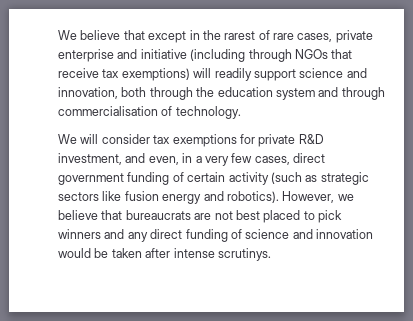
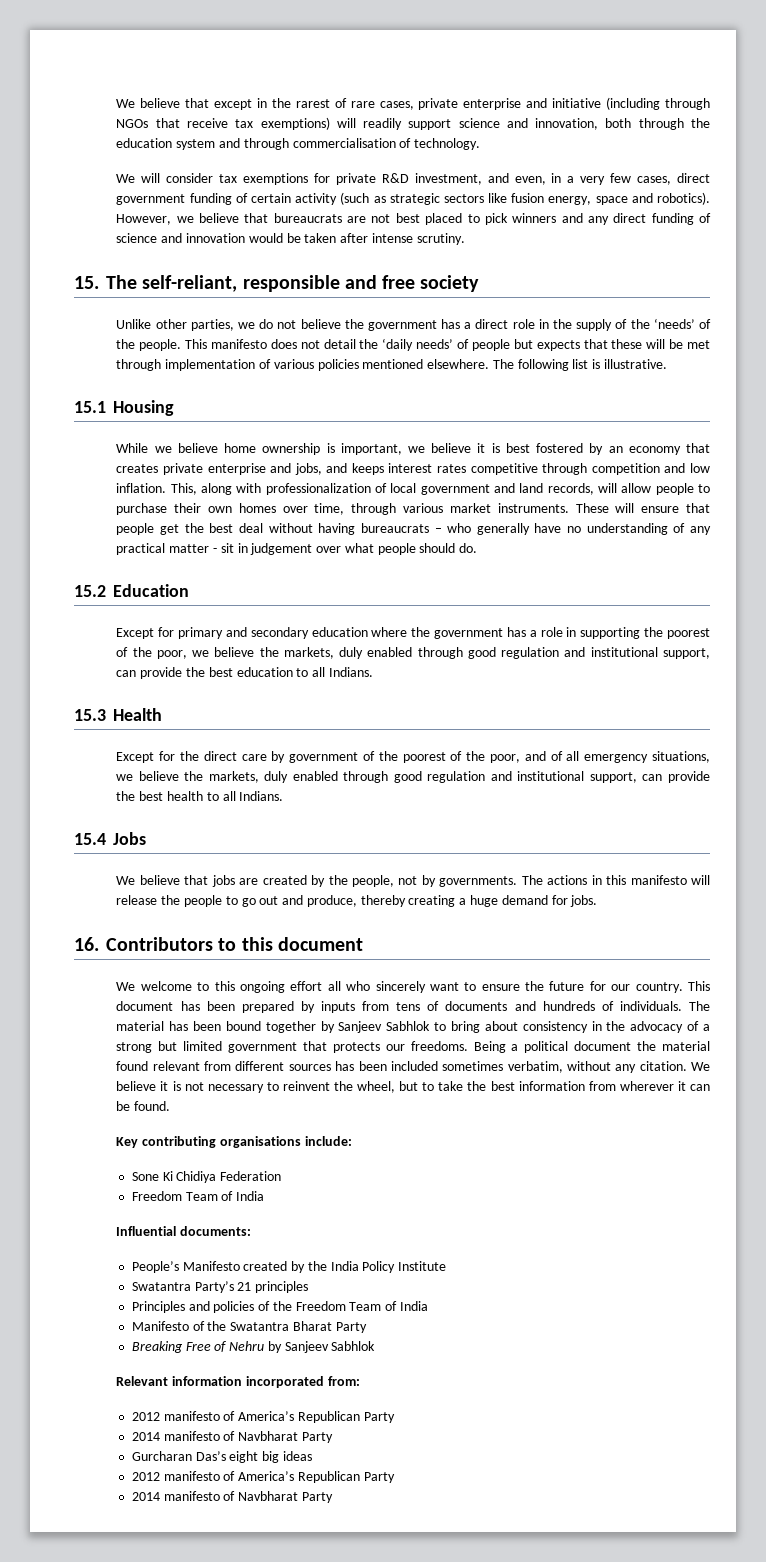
[162,194,202,204] energy -> [548,196,628,205] energy, space
[217,248,271,261] scrutinys. -> [416,233,465,245] [74,275,480,292] [116,318,711,331] [116,338,710,351] [116,359,667,371] [74,400,174,416] [116,443,710,455] [116,463,710,475] [116,483,710,495] [116,503,711,515] [116,523,711,535] [116,543,478,555] [74,584,189,597] [116,627,710,639] [116,647,710,659] [116,667,373,679] [74,708,162,721] [116,751,710,763] [116,771,711,783] [116,791,284,801] [74,832,146,845] [116,875,710,887] [116,895,598,907] [74,937,363,951] [116,981,711,993] [116,1001,710,1013] [116,1021,710,1033] [116,1041,711,1053] [116,1061,711,1073] [116,1081,711,1093] [116,1101,171,1111] [116,1136,352,1148] [131,1171,282,1183] [131,1191,265,1201] [116,1226,252,1236] [131,1261,447,1273] [131,1281,309,1293] [131,1301,429,1313] [131,1321,367,1333] [131,1341,376,1353] [116,1376,360,1388] [131,1411,395,1423] [131,1431,333,1443] [131,1451,312,1463] [131,1471,395,1483] [131,1491,333,1503] scrutiny. // 15. The self-reliant, responsible and free society // Unlike other parties, we do not believe the government has a direct role in the supply of the ‘needs’ of the people. This manifesto does not detail the ‘daily needs’ of people but expects that these will be met through implementation of various policies mentioned elsewhere. The following list is illustrative. // 15.1 Housing // While we believe home ownership is important, we believe it is best fostered by an economy that creates private enterprise and jobs, and keeps interest rates competitive through competition and low inflation. This, along with professionalization of local government and land records, will allow people to purchase their own homes over time, through various market instruments. These will ensure that people get the best deal without having bureaucrats – who generally have no understanding of any practical matter - sit in judgement over what people should do. // 15.2 Education // Except for primary and secondary education where the government has a role in supporting the poorest of the poor, we believe the markets, duly enabled through good regulation and institutional support, can provide the best education to all Indians. // 15.3 Health // Except for the direct care by government of the poorest of the poor, and of all emergency situations, we believe the markets, duly enabled through good regulation and institutional support, can provide the best health to all Indians. // 15.4 Jobs // We believe that jobs are created by the people, not by governments. The actions in this manifesto will release the people to go out and produce, thereby creating a huge demand for jobs. // 16. Contributors to this document // We welcome to this ongoing effort all who sincerely want to ensure the future for our country. This document has been prepared by inputs from tens of documents and hundreds of individuals. The material has been bound together by Sanjeev Sabhlok to bring about consistency in the advocacy of a strong but limited government that protects our freedoms. Being a political document the material found relevant from different sources has been included sometimes verbatim, without any citation. We believe it is not necessary to reinvent the wheel, but to take the best information from wherever it can be found. // Key contributing organisations include: // Sone Ki Chidiya Federation // Freedom Team of India // Influential documents: // People’s Manifesto created by the India Policy Institute // Swatantra Party’s 21 principles // Principles and policies of the Freedom Team of India // Manifesto of the Swatantra Bharat Party // Breaking Free of Nehru by Sanjeev Sabhlok // Relevant information incorporated from: // 2012 manifesto of America’s Republican Party // 2014 manifesto of Navbharat Party // Gurcharan Das’s eight big ideas // 2012 manifesto of America’s Republican Party // 2014 manifesto of Navbharat Party

